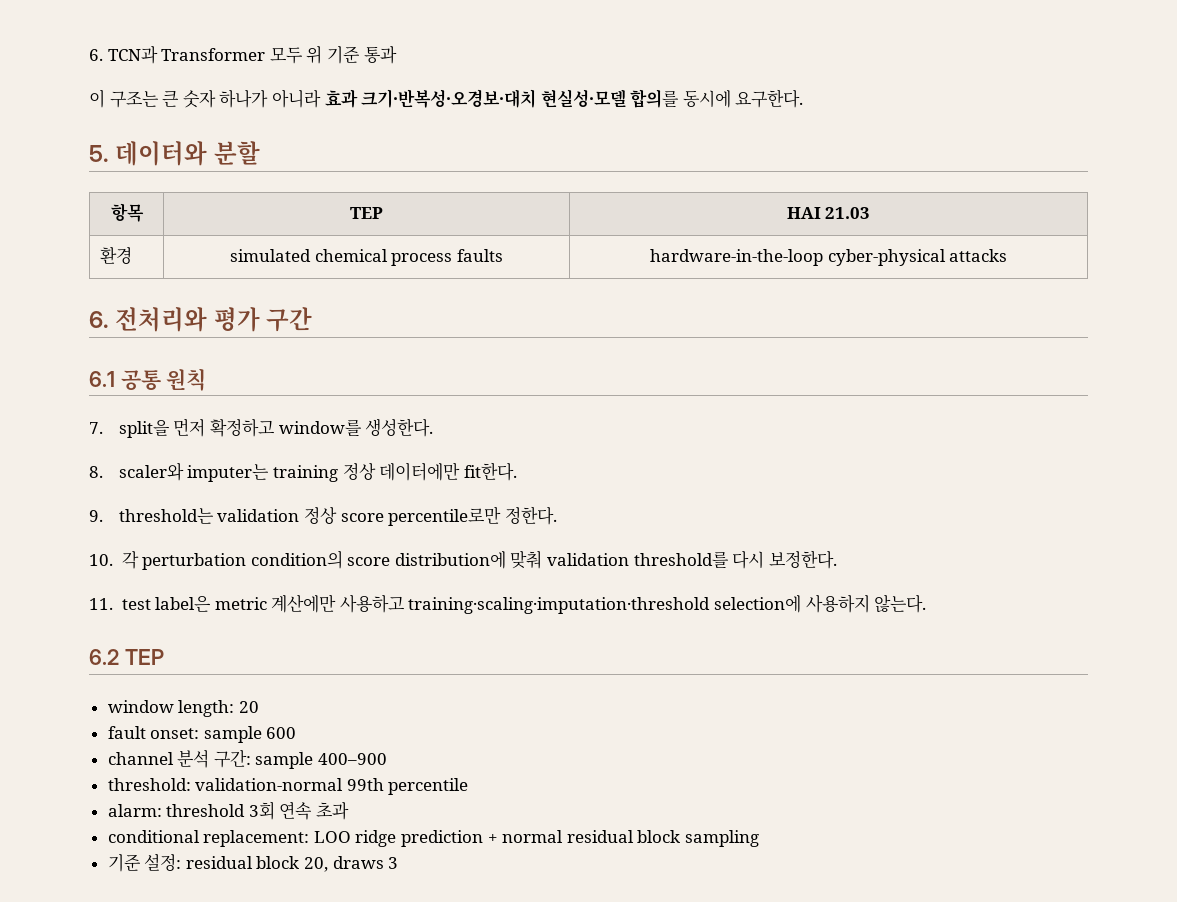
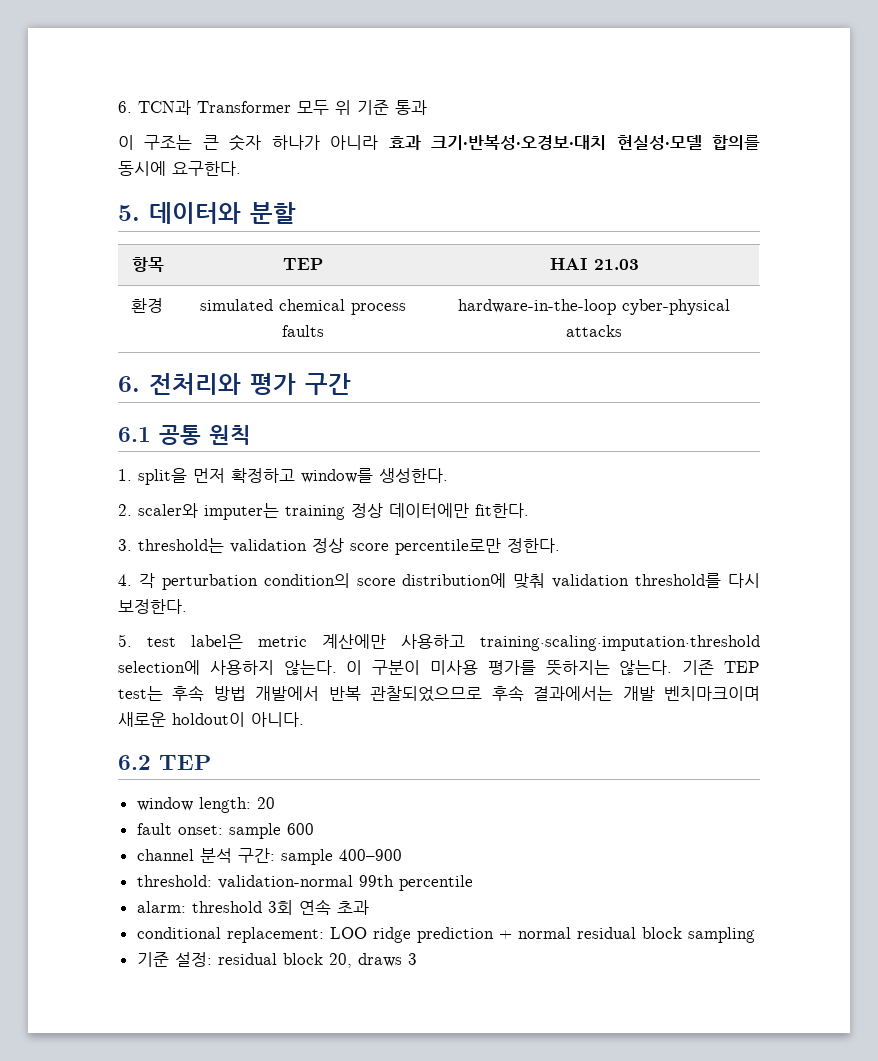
[89,422,103,434] 7. -> [118,469,132,481] 1.
[89,466,103,478] 8. -> [118,504,132,516] 2.
[89,510,103,522] 9. -> [118,539,132,551] 3.
[89,554,113,566] 10. -> [118,574,132,586] 4.
[89,598,113,610] 11. -> [118,634,132,647] 5.
(927, 603) none -> [346,660,760,676] [118,685,761,702] [118,712,304,727] 이 구분이 미사용 평가를 뜻하지는 않는다. 기존 TEP test는 후속 방법 개발에서 반복 관찰되었으므로 후속 결과에서는 개발 벤치마크이며 새로운 holdout이 아니다.

